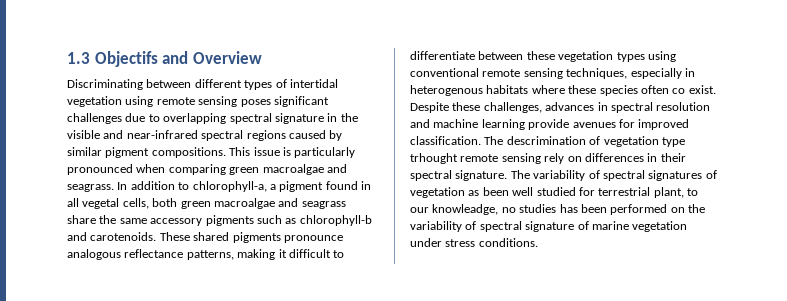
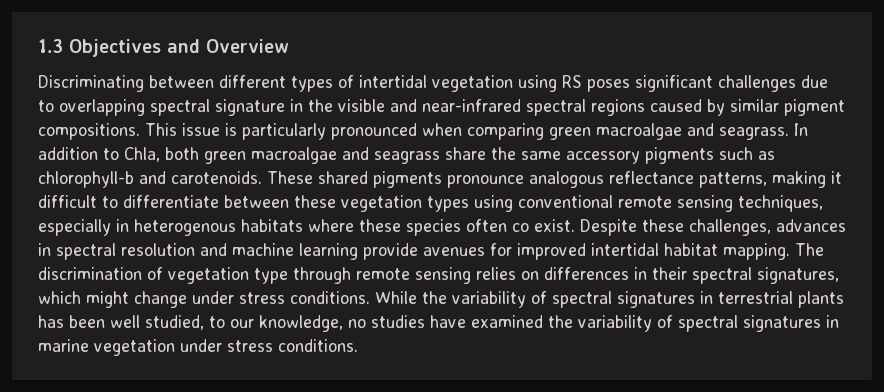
[94,51,158,67] Objectifs -> [69,39,161,57] Objectives
[156,96,238,107] remote sensing -> [562,75,582,88] RS
[192,181,371,192] [67,198,149,209] chlorophyll-a, a pigment found in all vegetal cells, -> [124,147,160,162] Chla,
[410,136,586,145] classification. The descrimination -> [591,243,824,260] [38,267,142,280] intertidal habitat mapping. The discrimination
[410,153,565,164] trhought remote sensing rely -> [293,267,516,284] through remote sensing relies
[455,170,717,181] [410,187,684,198] signature. The variability of spectral signatures of vegetation as been well studied for terrestrial plant, -> [757,267,839,284] [38,291,844,308] [38,315,204,330] signatures, which might change under stress conditions. While the variability of spectral signatures in terrestrial plants has been well studied,
[432,204,499,215] knowleadge, -> [259,315,343,332] knowledge,
[559,204,705,215] [410,221,589,232] has been performed on the variability of spectral signature of -> [430,315,839,332] have examined the variability of spectral signatures in

